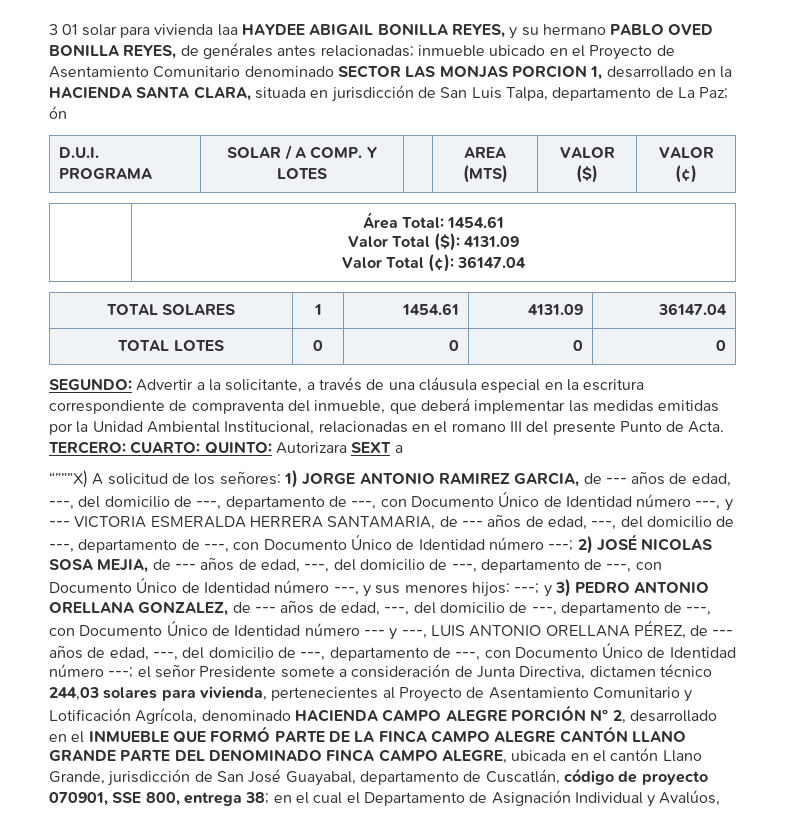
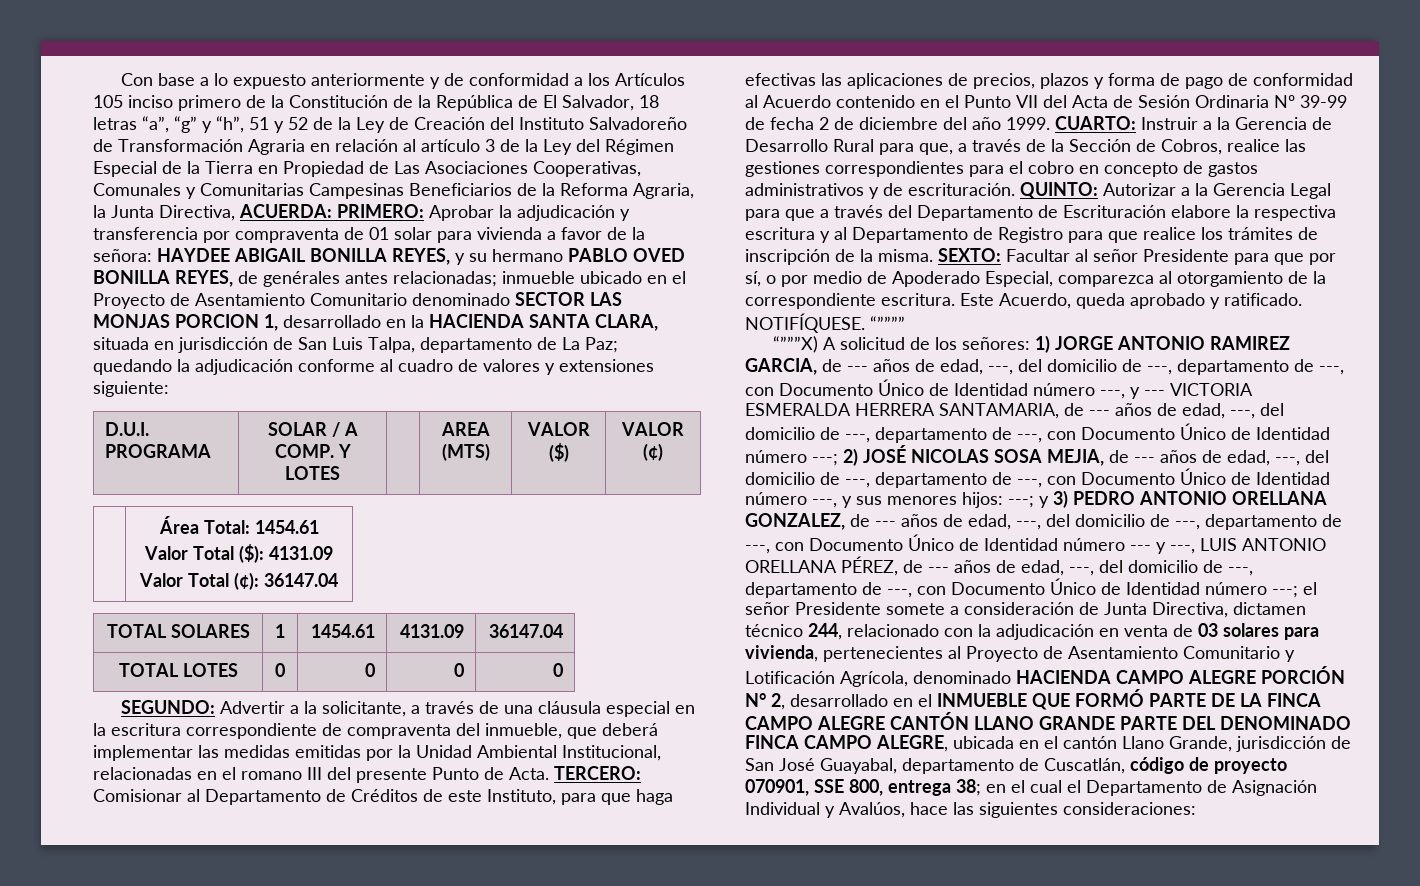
[49,24,238,38] 3 01 solar para vivienda laa -> [121,73,686,89] [93,95,659,111] [93,116,687,133] [93,139,674,155] [93,161,641,177] [93,183,694,199] [93,204,630,221] [93,227,645,243] [93,249,152,262] Con base a lo expuesto anteriormente y de conformidad a los Artículos 105 inciso primero de la Constitución de la República de El Salvador, 18 letras “a”, “g” y “h”, 51 y 52 de la Ley de Creación del Instituto Salvadoreño de Transformación Agraria en relación al artículo 3 de la Ley del Régimen Especial de la Tierra en Propiedad de Las Asociaciones Cooperativas, Comunales y Comunitarias Campesinas Beneficiarios de la Reforma Agraria, la Junta Directiva, ACUERDA: PRIMERO: Aprobar la adjudicación y transferencia por compraventa de 01 solar para vivienda a favor de la señora:
[49,106,67,119] ón -> [93,359,654,375] [93,381,169,397] quedando la adjudicación conforme al cuadro de valores y extensiones siguiente:
[130,441,403,454] CUARTO: QUINTO: Autorizara SEXT a -> [93,789,673,805] [745,73,1353,89] [745,95,1347,108] [745,116,1332,130] [745,139,1306,155] [745,161,1258,177] [745,182,1331,199] [745,205,1336,221] [745,227,1318,243] [745,248,1336,265] [745,271,1326,287] [745,293,1302,309] [745,313,905,333] Comisionar al Departamento de Créditos de este Instituto, para que haga efectivas las aplicaciones de precios, plazos y forma de pago de conformidad al Acuerdo contenido en el Punto VII del Acta de Sesión Ordinaria Nº 39-99 de fecha 2 de diciembre del año 1999. CUARTO: Instruir a la Gerencia de Desarrollo Rural para que, a través de la Sección de Cobros, realice las gestiones correspondientes para el cobro en concepto de gastos administrativos y de escrituración. QUINTO: Autorizar a la Gerencia Legal para que a través del Departamento de Escrituración elabore la respectiva escritura y al Departamento de Registro para que realice los trámites de inscripción de la misma. SEXTO: Facultar al señor Presidente para que por sí, o por medio de Apoderado Especial, comparezca al otorgamiento de la correspondiente escritura. Este Acuerdo, queda aprobado y ratificado. NOTIFÍQUESE. “””””
[49,687,99,701] 244,03 -> [808,623,1218,640] 244, relacionado con la adjudicación en venta de 03
(721, 798) none -> [910,802,1196,818] hace las siguientes consideraciones:

